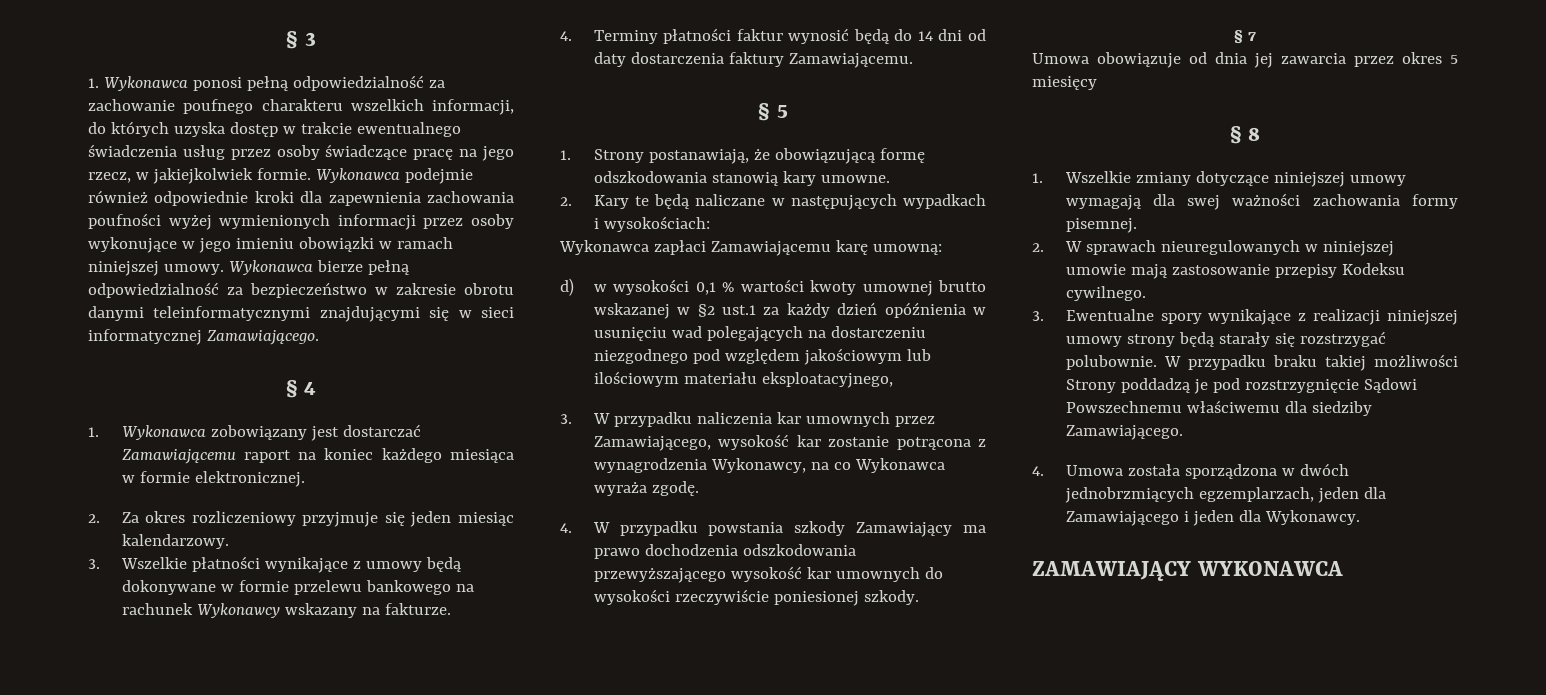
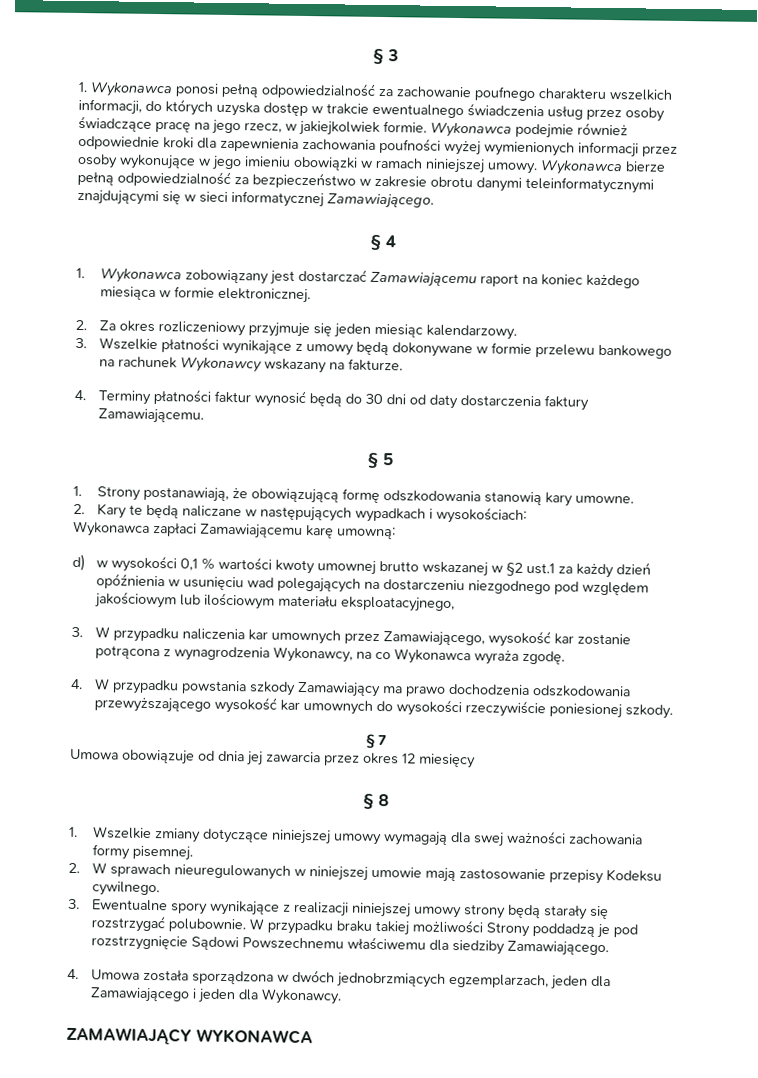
[917,31,933,41] 14 -> [365,393,384,405] 30
[1450,55,1458,64] 5 -> [402,753,416,764] 12

